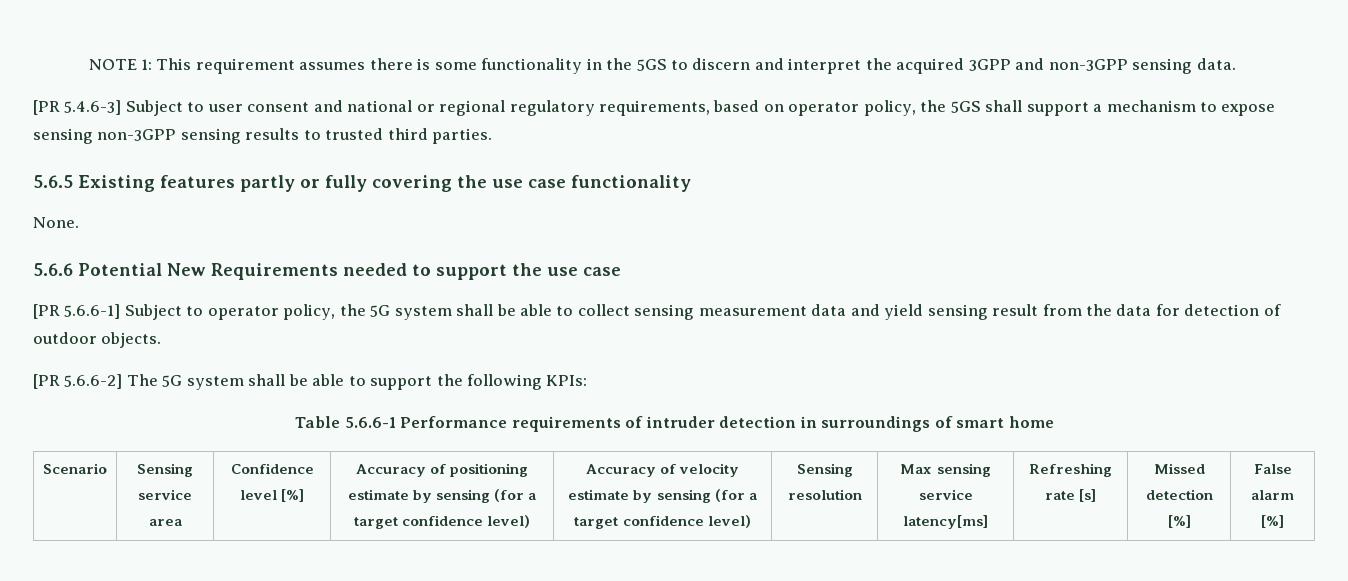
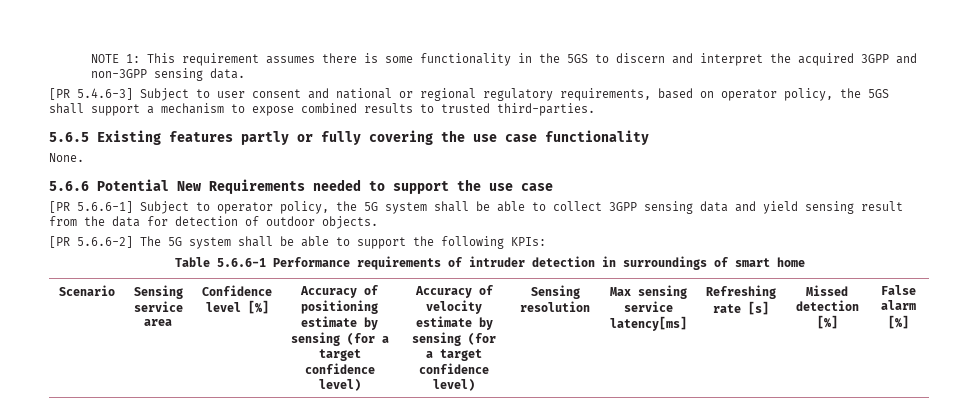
[33,128,241,144] sensing non-3GPP sensing -> [301,103,357,113] combined
[387,128,493,144] third parties. -> [497,103,595,116] third-parties.
[634,304,807,320] sensing measurement -> [609,201,693,214] 3GPP sensing

